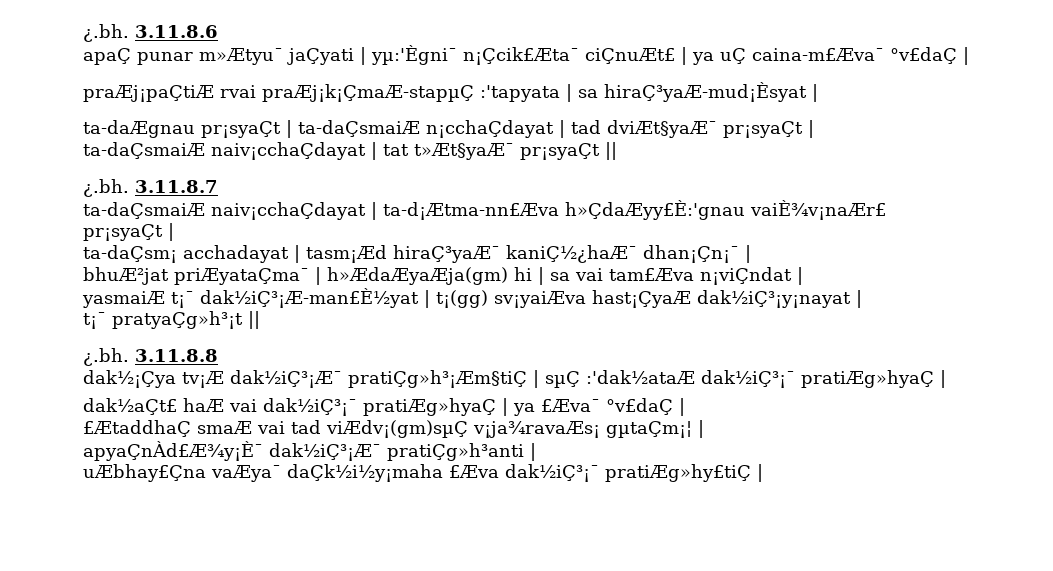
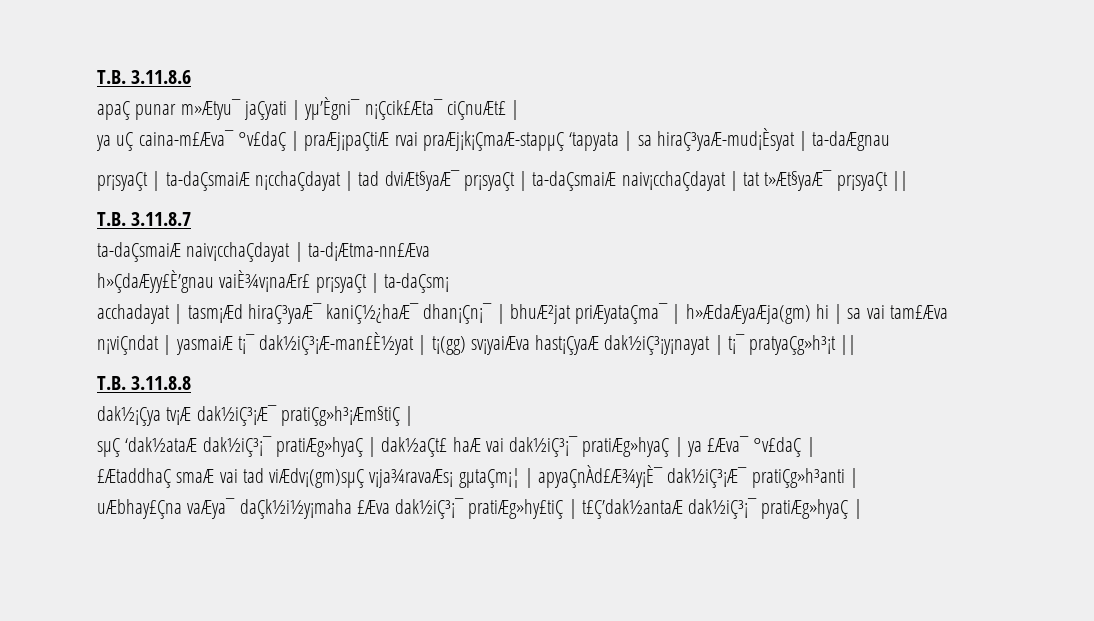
[83,24,129,42] ¿.bh. -> [97,70,126,84] T.B.
[371,45,457,65] yµ:'Ègni¯ -> [304,97,361,120] yµ’Ègni¯
(687, 56) none -> (520, 110) //
(969, 56) // -> (300, 141) none
[480,85,560,102] :'tapyata -> [569,132,620,151] ‘tapyata
[83,120,195,138] // ta-daÆgnau -> [812,131,891,151] ta-daÆgnau //
(814, 129) // -> (528, 181) none
[83,179,129,197] ¿.bh. -> [97,212,126,226] T.B.
[565,200,745,220] h»ÇdaÆyy£È:'gnau -> [97,270,214,293] // h»ÇdaÆyy£È’gnau
[83,245,177,263] // ta-daÇsm¡ -> [384,273,450,293] ta-daÇsm¡ //
(751, 254) // -> (505, 314) none
(803, 276) // -> (172, 345) none
(862, 299) // -> (723, 345) none
[83,348,129,366] ¿.bh. -> [97,376,126,390] T.B.
[545,370,946,388] sµÇ :'dak½ataÆ dak½iÇ³¡¯ pratiÆg»hyaÇ | // -> [97,436,377,457] // sµÇ ‘dak½ataÆ dak½iÇ³¡¯ pratiÆg»hyaÇ |
(704, 429) // -> (533, 478) none
(763, 473) none -> [581,498,862,519] t£Ç’dak½antaÆ dak½iÇ³¡¯ pratiÆg»hyaÇ |

